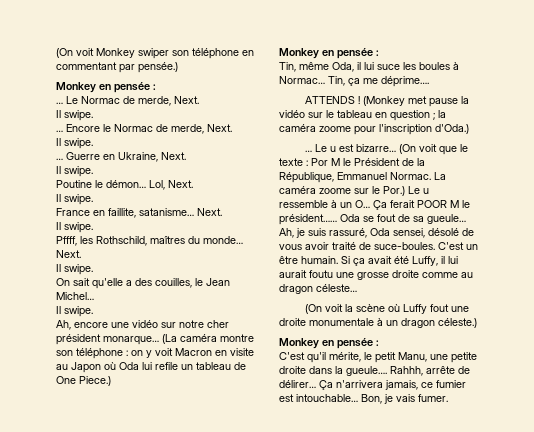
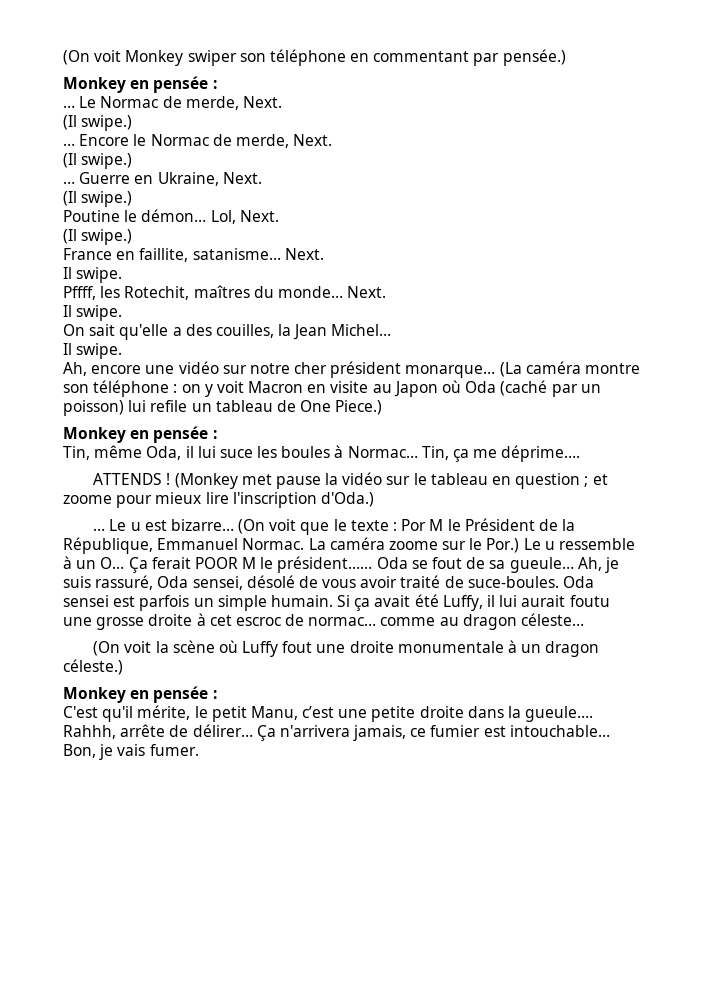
[56,110,93,121] Il swipe. -> [63,115,133,131] (Il swipe.)
[56,138,93,149] Il swipe. -> [63,153,133,169] (Il swipe.)
[56,166,93,177] Il swipe. -> [63,191,133,207] (Il swipe.)
[56,194,93,205] Il swipe. -> [63,229,133,245] (Il swipe.)
[96,236,147,246] Rothschild, -> [124,286,190,300] Rotechit,
[195,278,203,286] le -> [278,324,292,336] la
(139, 366) none -> [500,380,601,397] [63,400,124,416] (caché par un poisson)
[438,110,446,118] [279,124,376,135] la caméra zoome pour -> [592,474,608,485] [63,492,229,508] et zoome pour mieux lire
[438,242,478,250] [279,256,298,264] C'est un être -> [563,576,595,588] [63,595,267,611] Oda sensei est parfois un simple
(419, 274) none -> [196,613,377,626] à cet escroc de normac…
(427, 357) none -> [302,706,335,718] c’est

